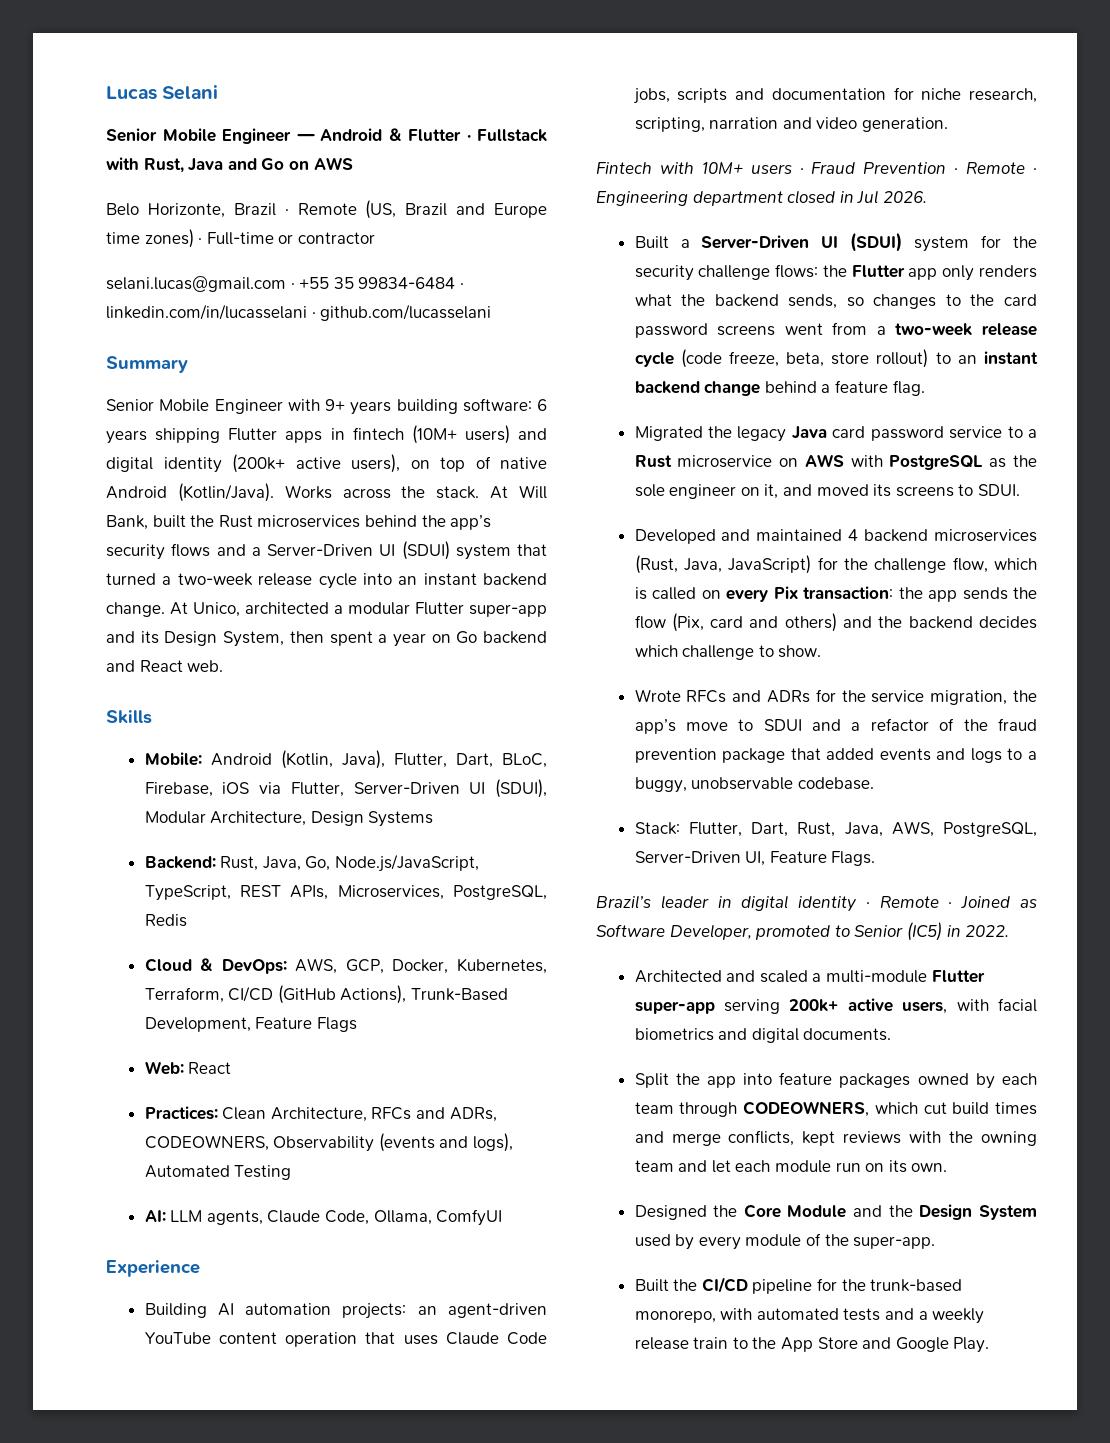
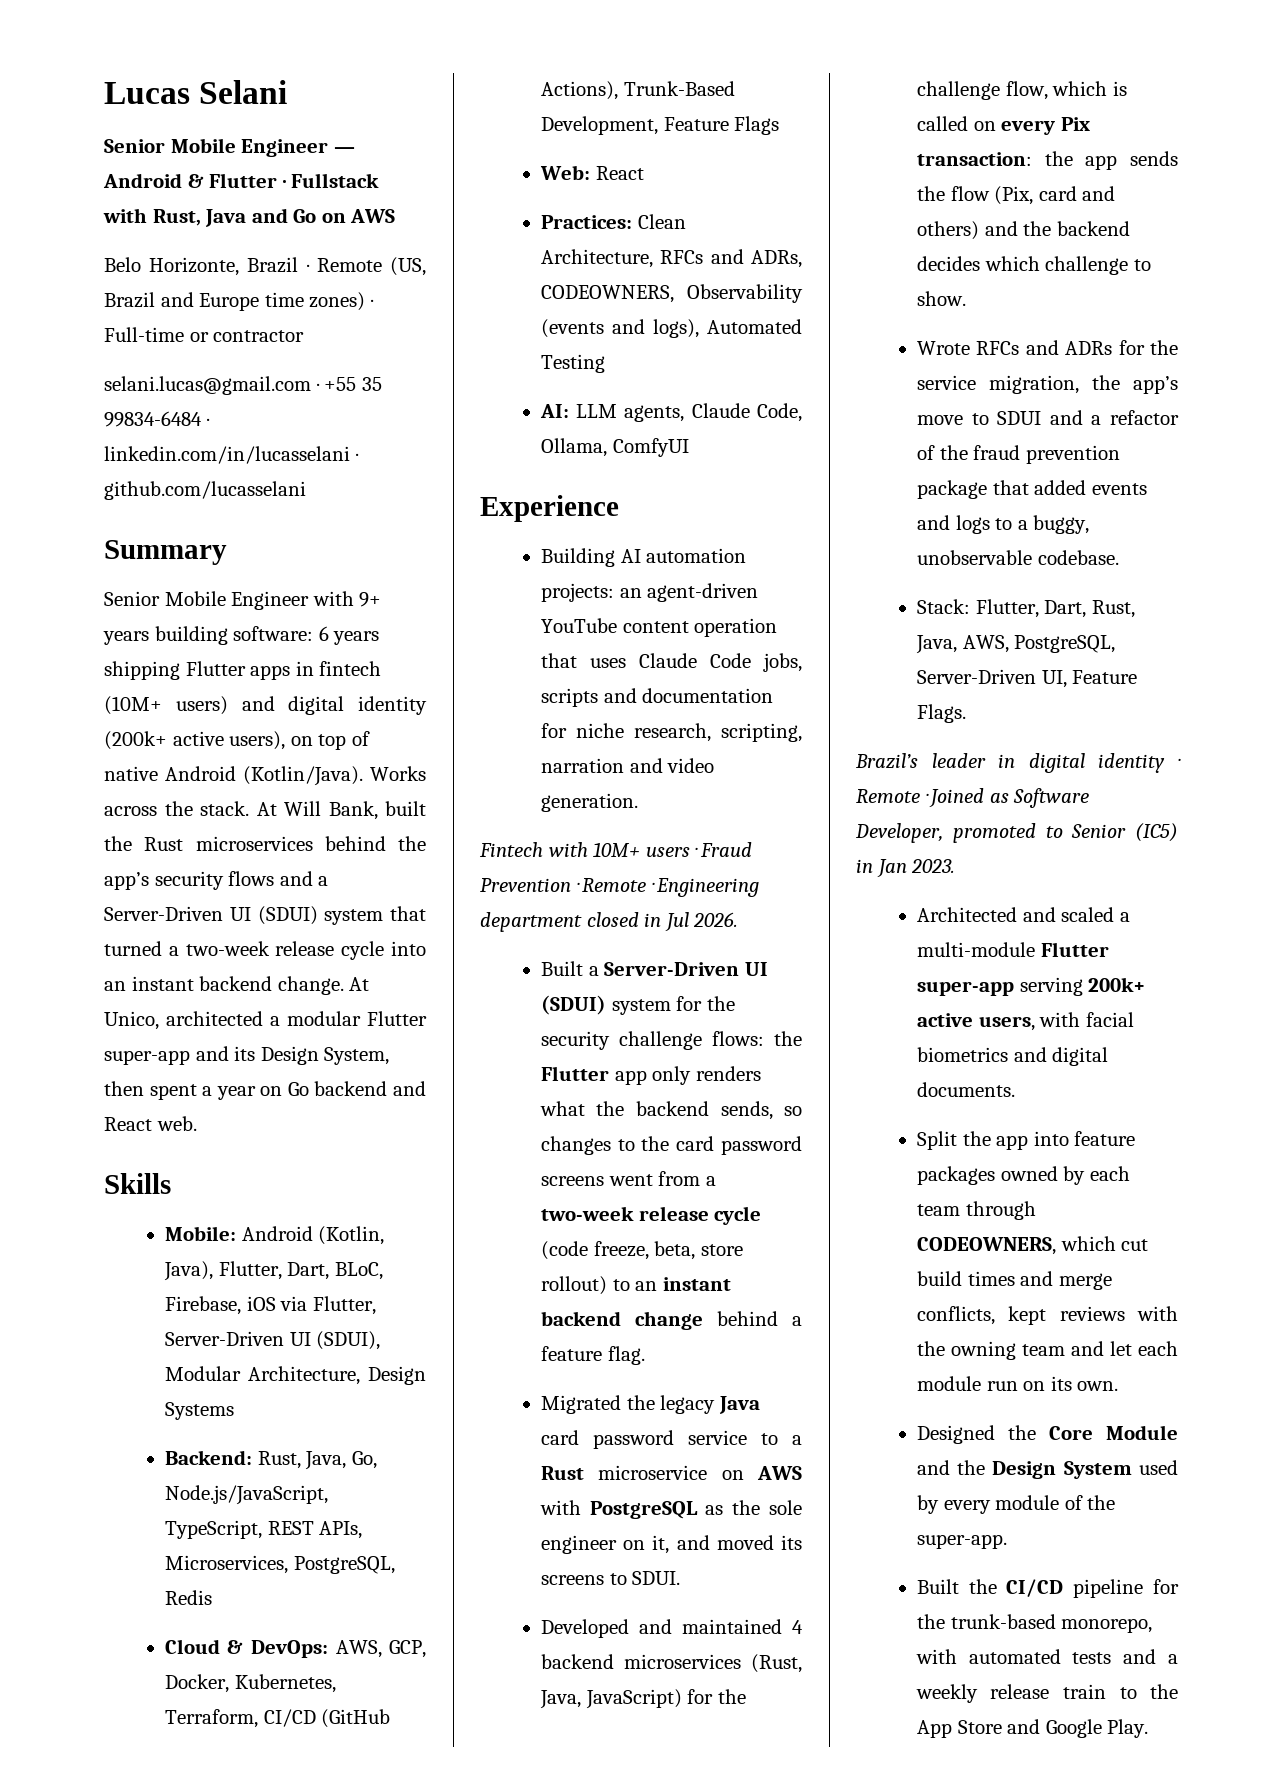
[965,925,1010,937] 2022. -> [876,859,956,878] Jan 2023.

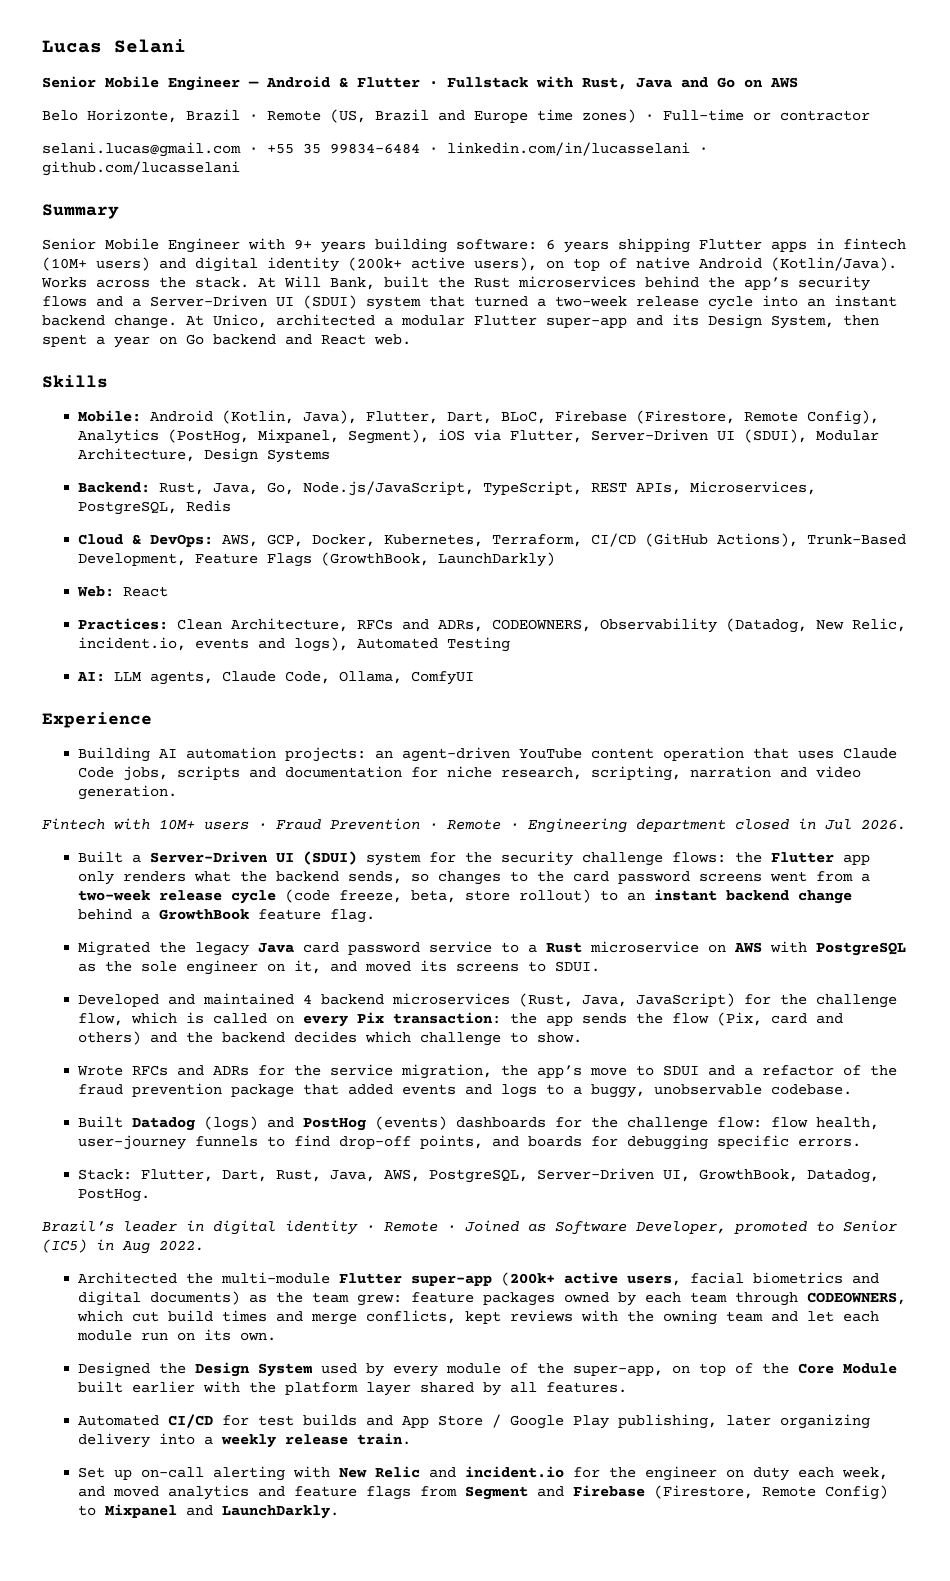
[164,1296,241,1315] Firebase, -> [554,410,879,425] [77,429,429,444] Firebase (Firestore, Remote Config), Analytics (PostHog, Mixpanel, Segment),
(780, 125) none -> [320,552,555,567] (GrowthBook, LaunchDarkly)
[540,319,604,338] (events -> [725,618,906,633] [77,637,249,651] (Datadog, New Relic, incident.io, events
(802, 1321) none -> [158,909,249,920] GrowthBook
(1119, 557) none -> [77,1116,879,1131] [77,1135,861,1150] // Built Datadog (logs) and PostHog (events) dashboards for the challenge flow: flow health, user-journey funnels to find drop-off points, and boards for debugging specific errors.
[1072,670,1138,684] [916,704,966,723] Feature Flags. -> [698,1169,879,1183] [77,1188,150,1202] GrowthBook, Datadog, PostHog.
[876,859,956,878] Jan 2023. -> [122,1240,204,1254] Aug 2022.
[1022,907,1130,922] and scaled a -> [185,1273,213,1284] the
[1019,977,1146,996] serving 200k+ -> [500,1272,555,1286] (200k+
[1039,1012,1081,1027] with -> (681, 1280) none
[916,1082,1015,1097] [916,1131,1069,1150] documents. // Split the app into -> [149,1291,402,1306] documents) as the team grew:
[1048,1425,1178,1440] [916,1460,986,1475] Core Module and the -> (186, 1368) none
[916,1534,1007,1549] [916,1579,1179,1598] [916,1614,1153,1633] [915,1649,1178,1664] [915,1684,1178,1703] [916,1719,1149,1738] super-app. // Built the CI/CD pipeline for the trunk-based monorepo, with automated tests and a weekly release train to the App Store and Google Play. -> [572,1363,897,1376] [77,1381,627,1396] [77,1414,870,1429] [77,1433,411,1448] [77,1466,888,1481] [77,1485,888,1500] [77,1504,339,1519] super-app, on top of the Core Module built earlier with the platform layer shared by all features. // Automated CI/CD for test builds and App Store / Google Play publishing, later organizing delivery into a weekly release train. // Set up on-call alerting with New Relic and incident.io for the engineer on duty each week, and moved analytics and feature flags from Segment and Firebase (Firestore, Remote Config) to Mixpanel and LaunchDarkly.

